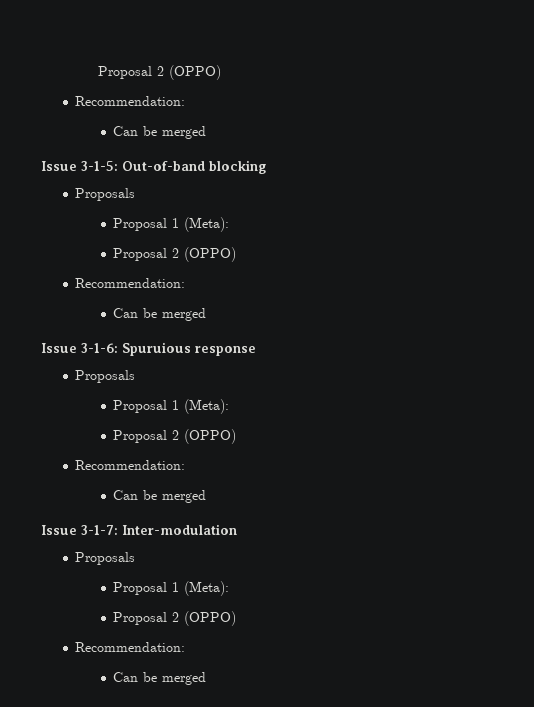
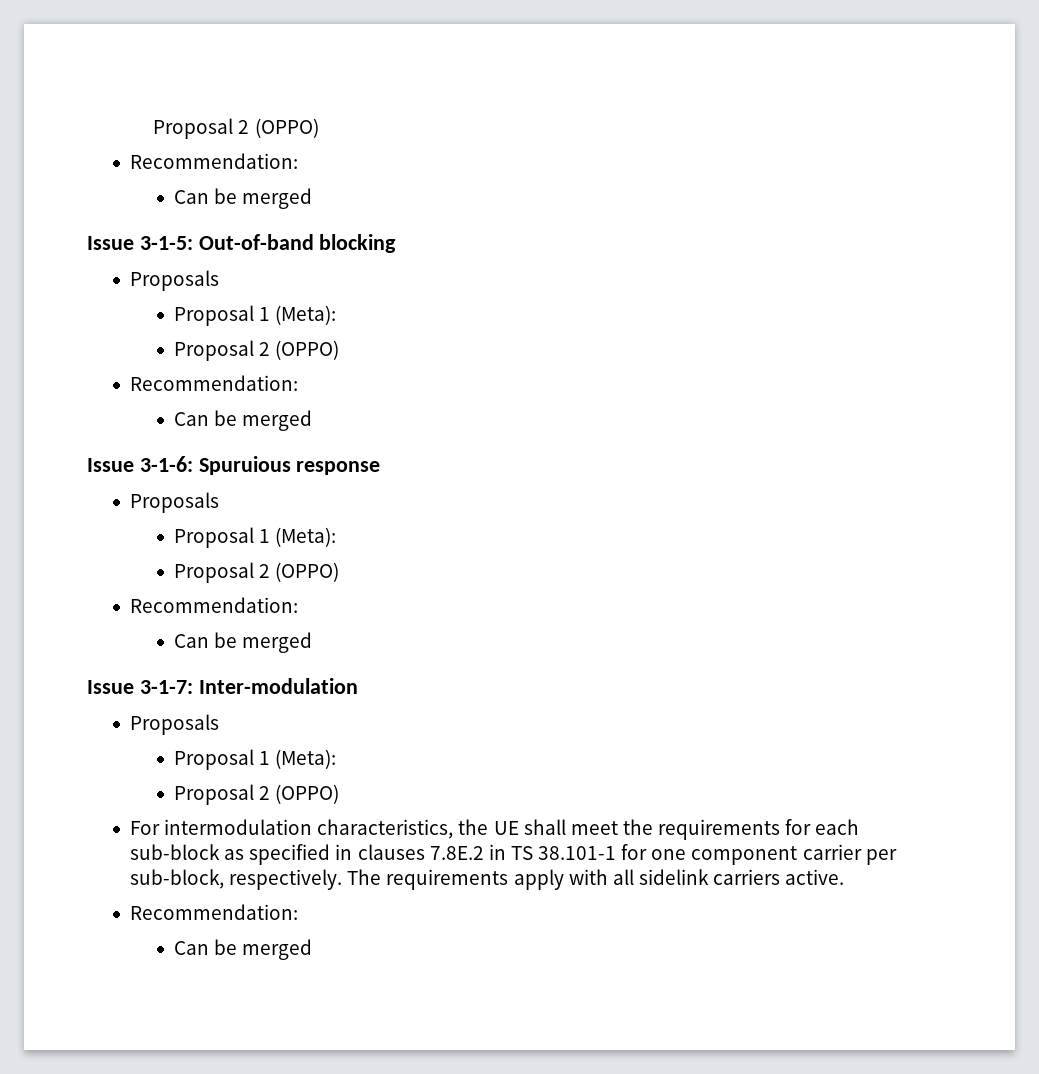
(237, 618) none -> [130,819,860,840] [130,844,897,865] [130,869,845,890] // For intermodulation characteristics, the UE shall meet the requirements for each sub-block as specified in clauses 7.8E.2 in TS 38.101-1 for one component carrier per sub-block, respectively. The requirements apply with all sidelink carriers active.

